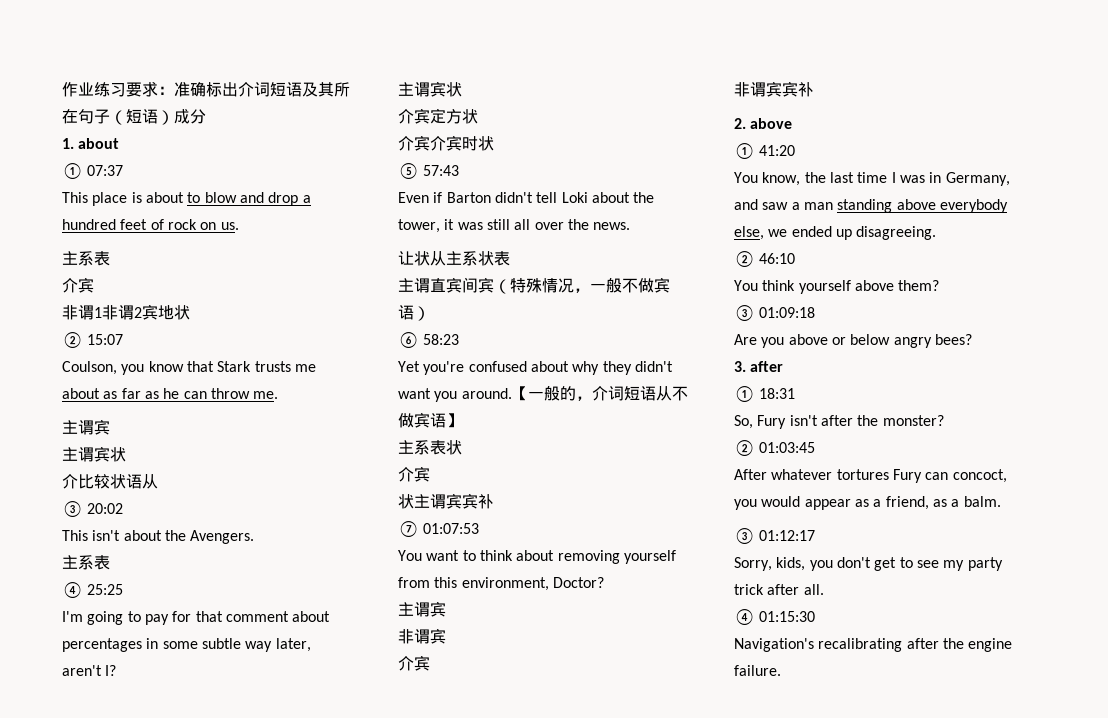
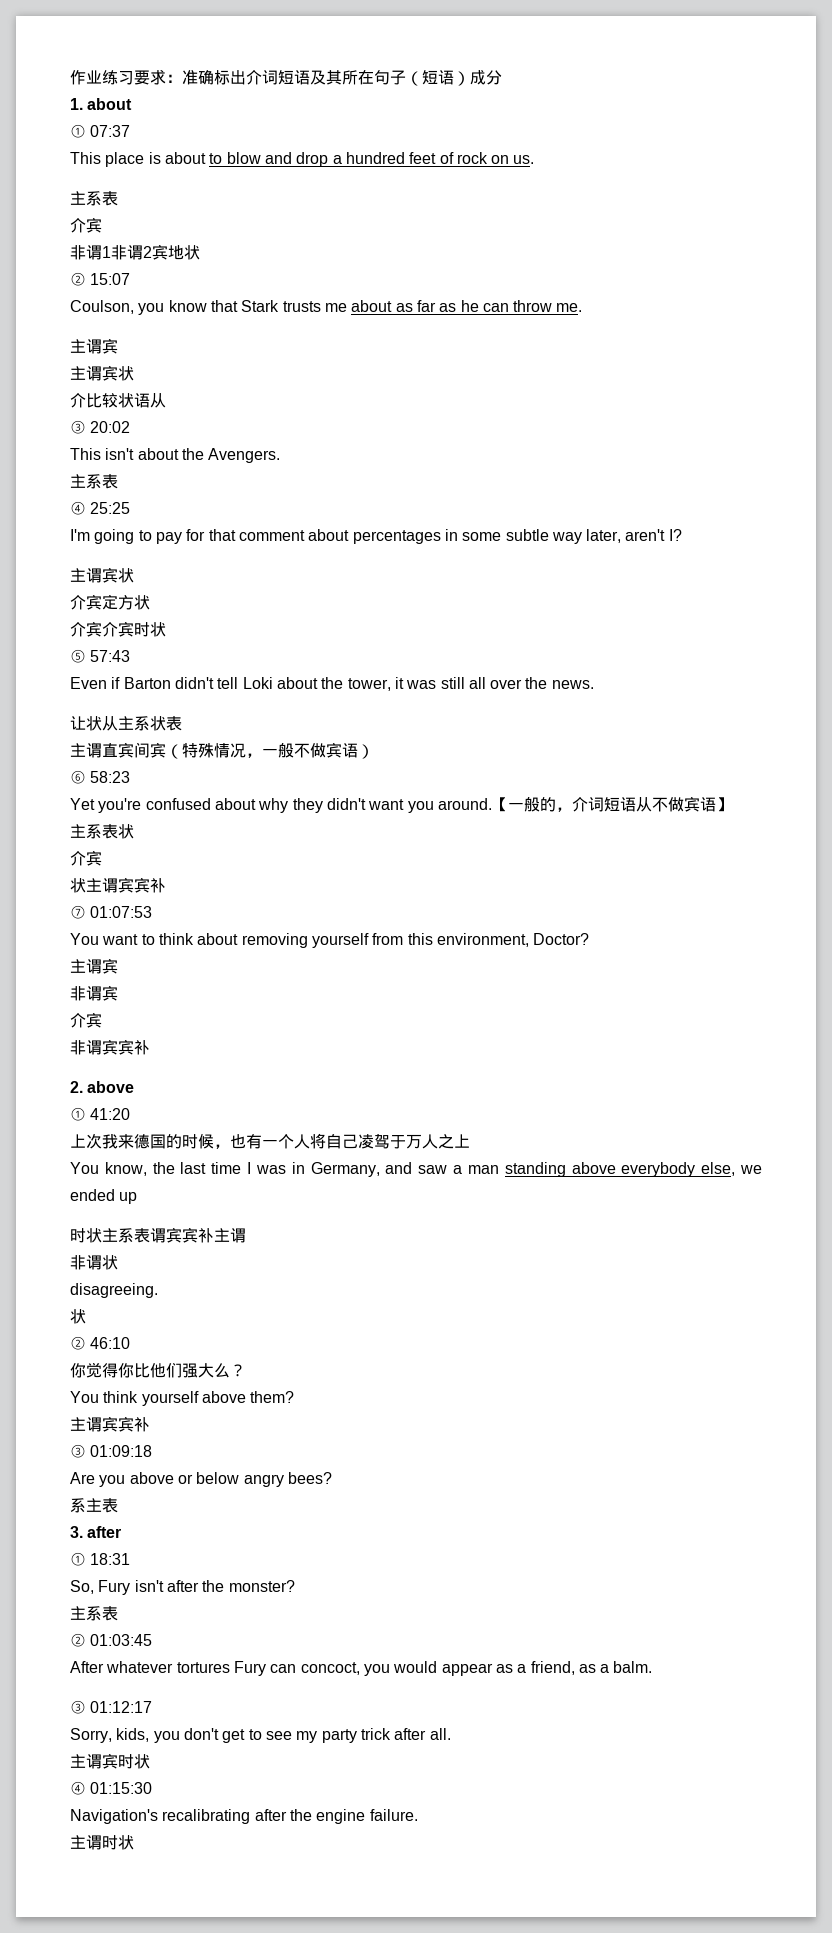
(796, 150) none -> [70,1133,470,1149] // 上次我来德国的时候，也有一个人将自己凌驾于万人之上
(852, 234) none -> [70,1227,246,1243] [70,1255,118,1270] // 时状主系表谓宾宾补主谓 // 非谓状 //
(937, 233) none -> [70,1309,86,1324] // 状
(796, 258) none -> [70,1362,246,1378] // 你觉得你比他们强大么？
(940, 285) none -> [70,1416,150,1432] // 主谓宾宾补
(972, 339) none -> [70,1498,118,1513] // 系主表
(944, 420) none -> [70,1606,118,1621] // 主系表
(824, 589) none -> [70,1753,150,1769] // 主谓宾时状
(781, 670) none -> [70,1835,134,1850] // 主谓时状

